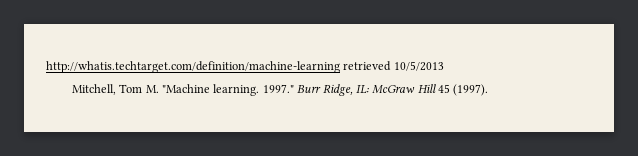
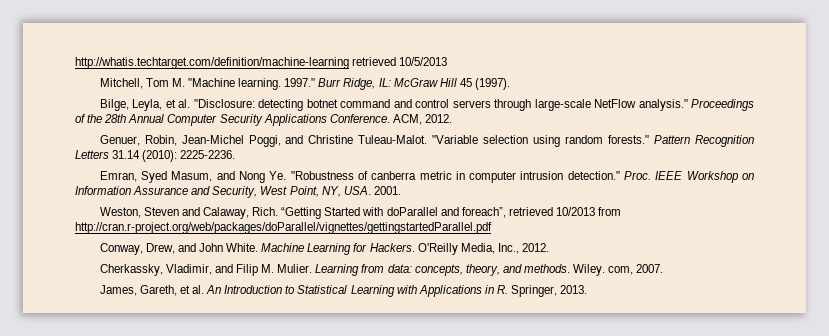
(489, 90) none -> [99,99,754,111] [75,114,452,126] [99,135,755,147] [75,150,236,162] [99,171,754,183] [75,186,401,198] [99,207,622,219] [75,222,492,234] [99,243,549,255] [99,264,664,276] [99,285,588,297] // Bilge, Leyla, et al. "Disclosure: detecting botnet command and control servers through large-scale NetFlow analysis." Proceedings of the 28th Annual Computer Security Applications Conference. ACM, 2012. // Genuer, Robin, Jean-Michel Poggi, and Christine Tuleau-Malot. "Variable selection using random forests." Pattern Recognition Letters 31.14 (2010): 2225-2236. // Emran, Syed Masum, and Nong Ye. "Robustness of canberra metric in computer intrusion detection." Proc. IEEE Workshop on Information Assurance and Security, West Point, NY, USA. 2001. // Weston, Steven and Calaway, Rich. “Getting Started with doParallel and foreach”, retrieved 10/2013 from http://cran.r-project.org/web/packages/doParallel/vignettes/gettingstartedParallel.pdf // Conway, Drew, and John White. Machine Learning for Hackers. O'Reilly Media, Inc., 2012. // Cherkassky, Vladimir, and Filip M. Mulier. Learning from data: concepts, theory, and methods. Wiley. com, 2007. // James, Gareth, et al. An Introduction to Statistical Learning with Applications in R. Springer, 2013.

